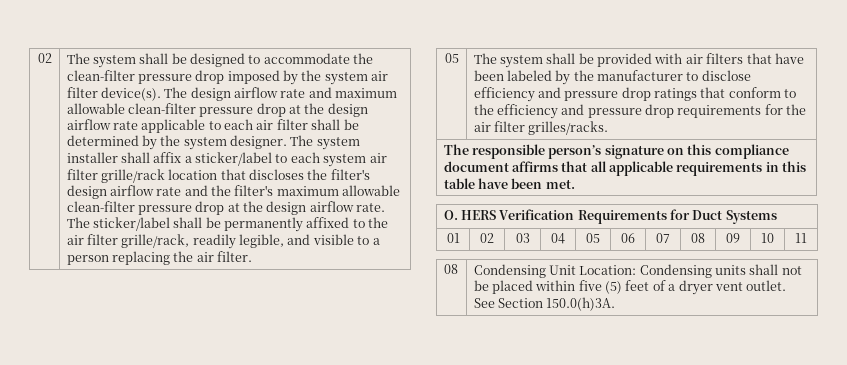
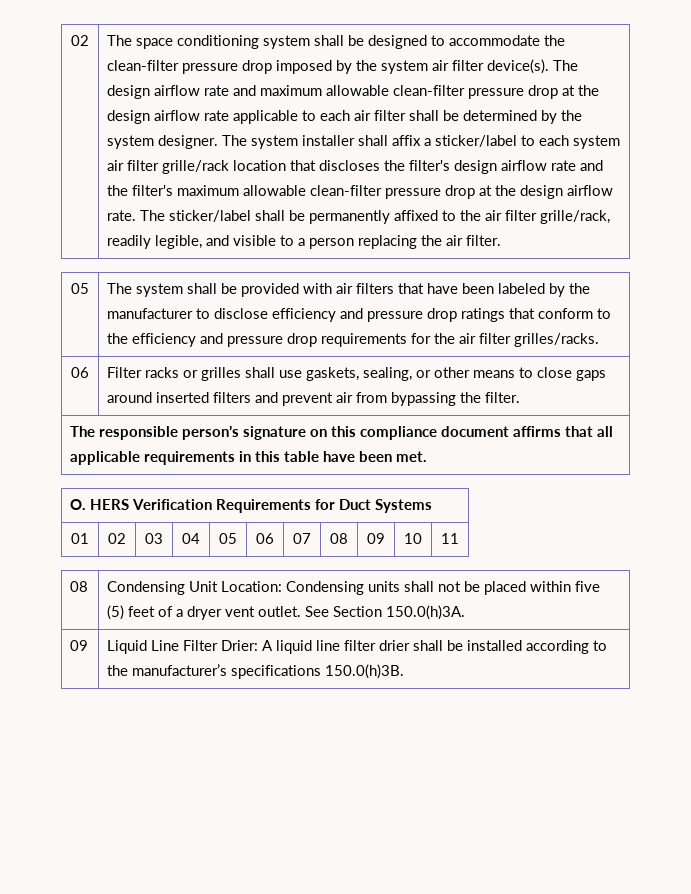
(90, 58) none -> [136,35,260,49] space conditioning
(609, 128) none -> [71,367,89,378] [107,367,607,381] [107,392,521,406] // 06 | Filter racks or grilles shall use gaskets, sealing, or other means to close gaps around inserted filters and prevent air from bypassing the filter.
(616, 304) none -> [70,640,89,651] [107,640,608,654] [107,664,405,679] // 09 | Liquid Line Filter Drier: A liquid line filter drier shall be installed according to the manufacturer’s specifications 150.0(h)3B.

